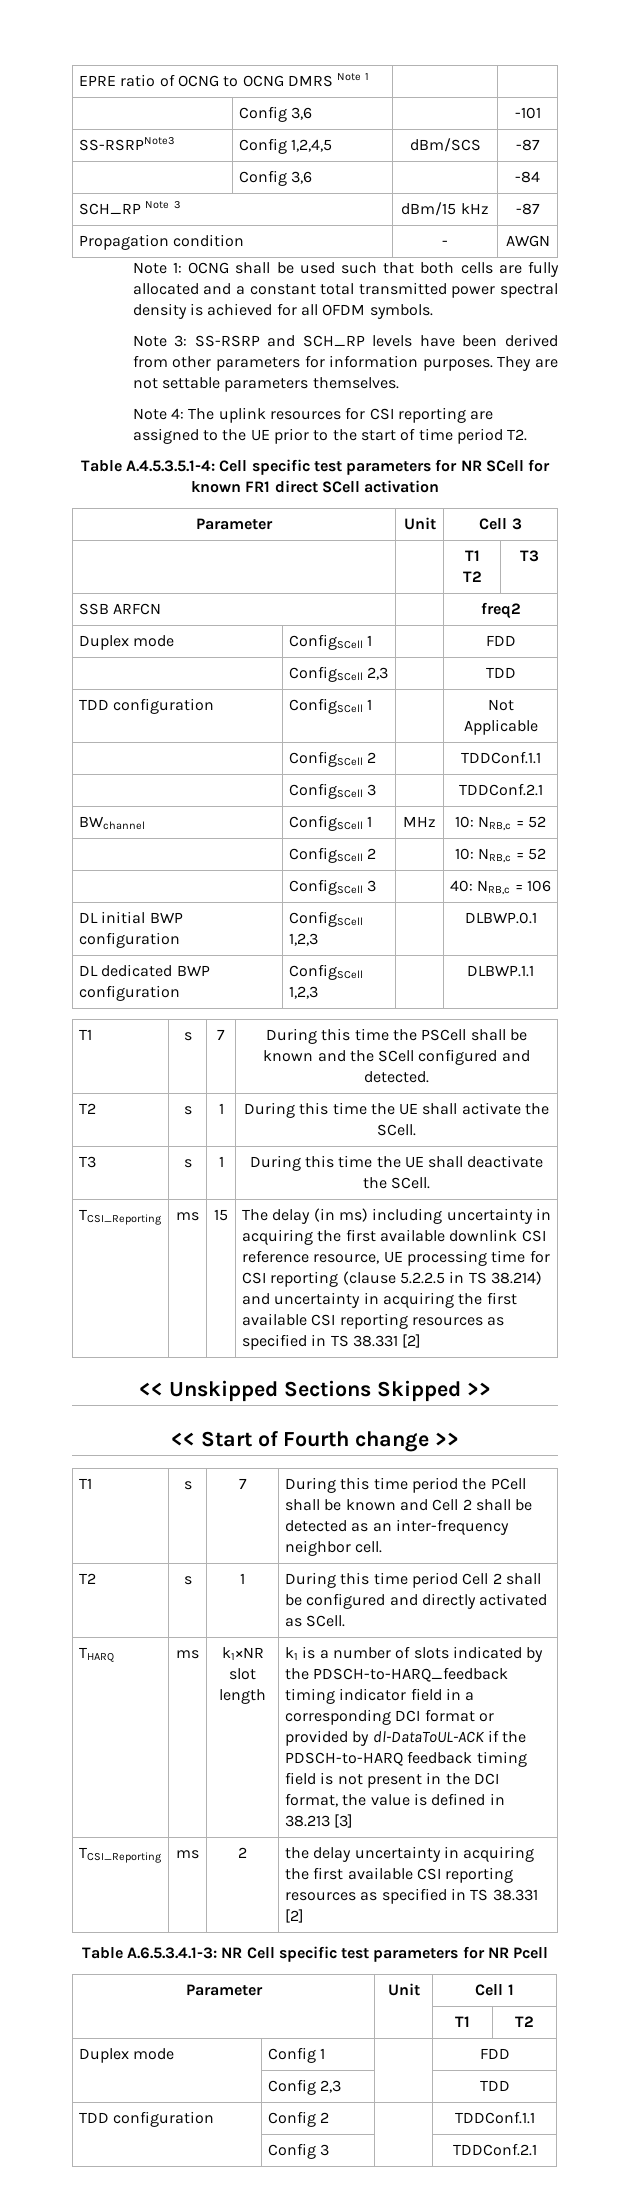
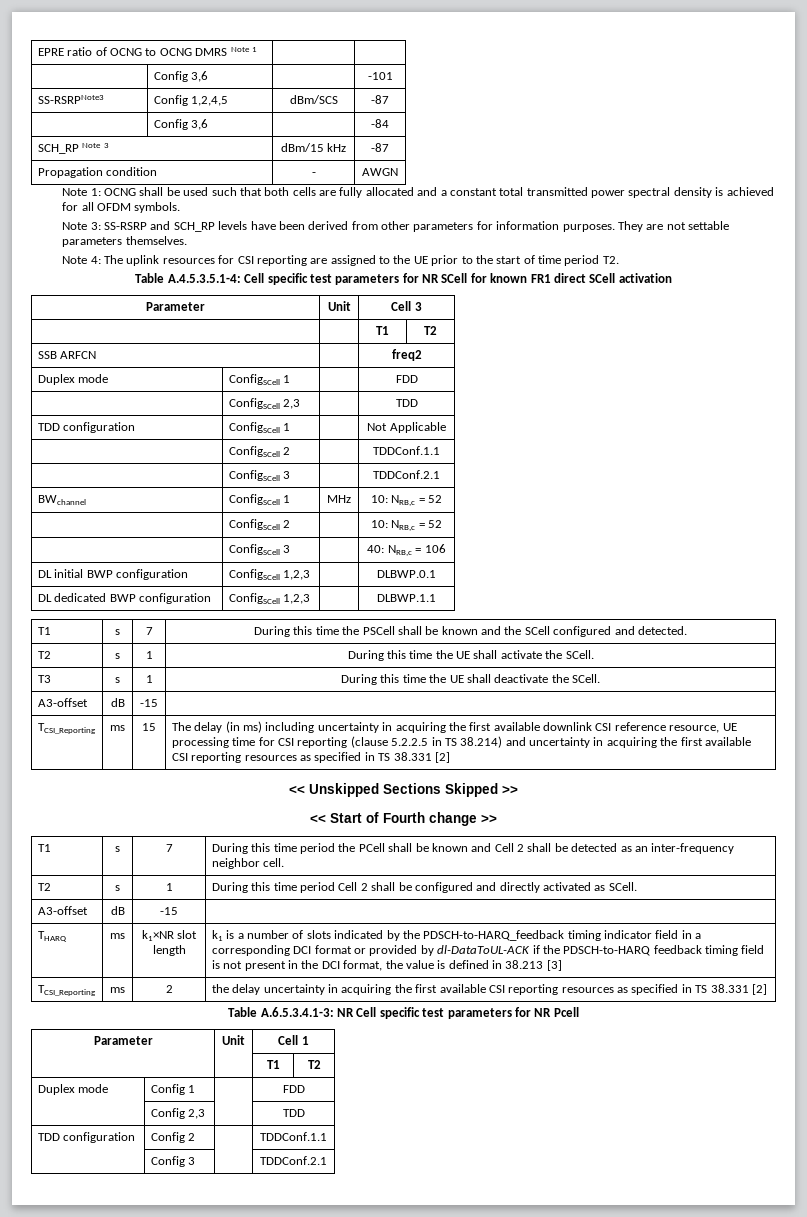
[462,571,482,582] [519,550,539,562] // T2 | T3 -> [424,326,437,335] | T2
(431, 1183) none -> [37,698,88,707] [110,698,125,707] [140,699,158,707] // A3-offset | dB | -15 |
(346, 1621) none -> [37,906,88,915] [110,906,125,915] [160,907,178,915] // A3-offset | dB | -15 |

